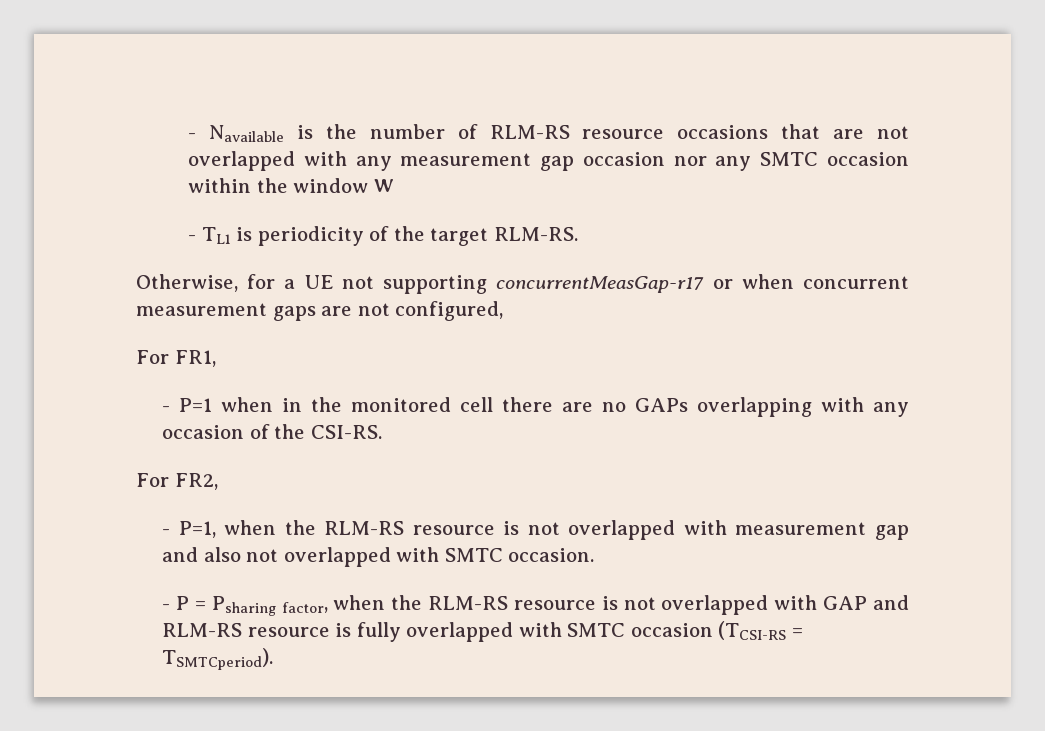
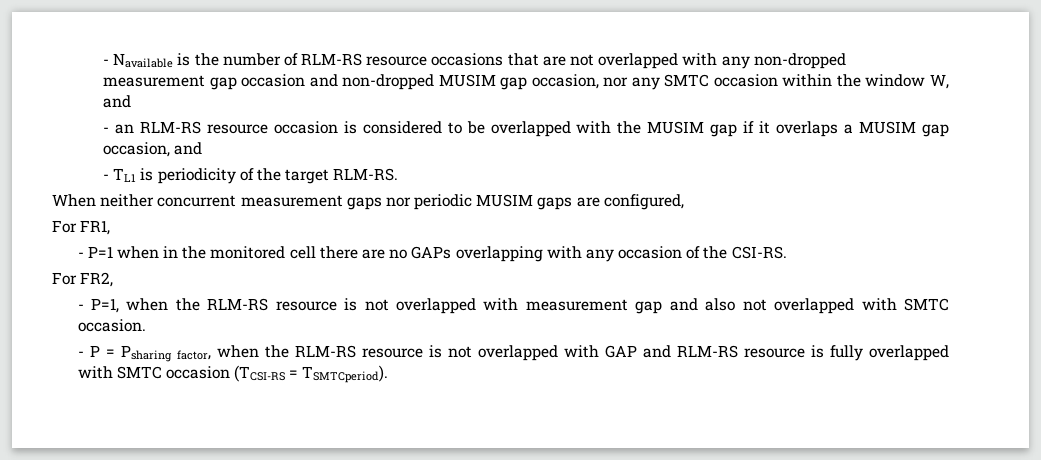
(392, 163) none -> [753,53,846,69] non-dropped
(665, 159) none -> [309,74,599,90] and non-dropped MUSIM gap occasion,
[373,179,394,193] W -> [930,74,950,89] [103,95,132,108] [103,121,950,137] [103,142,203,157] W, and // - an RLM-RS resource occasion is considered to be overlapped with the MUSIM gap if it overlaps a MUSIM gap occasion, and
[136,274,909,294] [136,303,390,321] Otherwise, for a UE not supporting concurrentMeasGap-r17 or when concurrent measurement gaps are not -> [52,194,600,210] When neither concurrent measurement gaps nor periodic MUSIM gaps are

